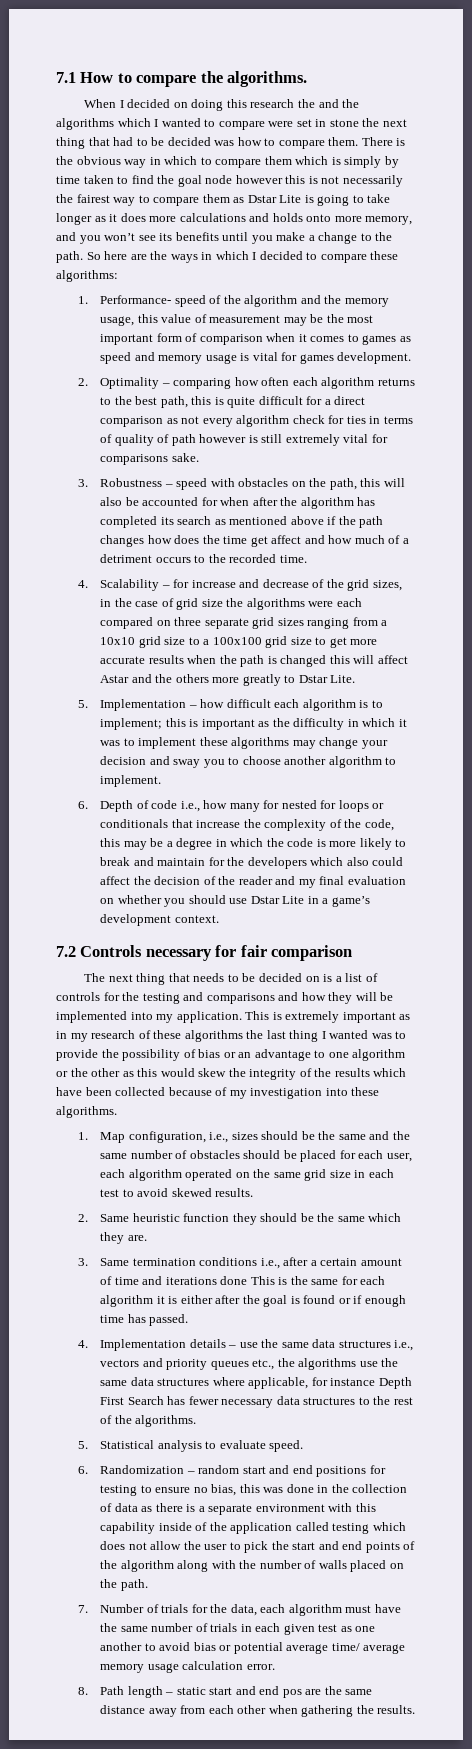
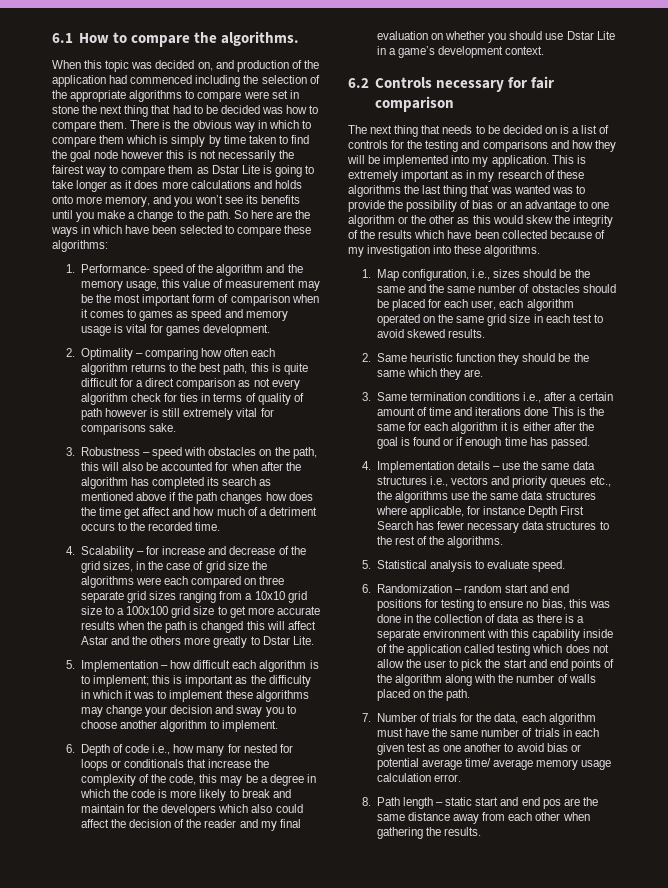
[56,72,76,83] 7.1 -> [52,33,73,43] 6.1
[119,99,360,111] [56,118,201,130] I decided on doing this research the and the algorithms which I wanted -> [84,60,319,72] [52,75,320,87] [52,90,183,102] this topic was decided on, and production of the application had commenced including the selection of the appropriate algorithms
[252,251,303,260] I decided -> [125,225,222,234] have been selected
[56,946,76,957] 7.2 -> [348,78,369,88] 6.2
[321,1031,326,1039] I -> [470,185,512,194] that was

